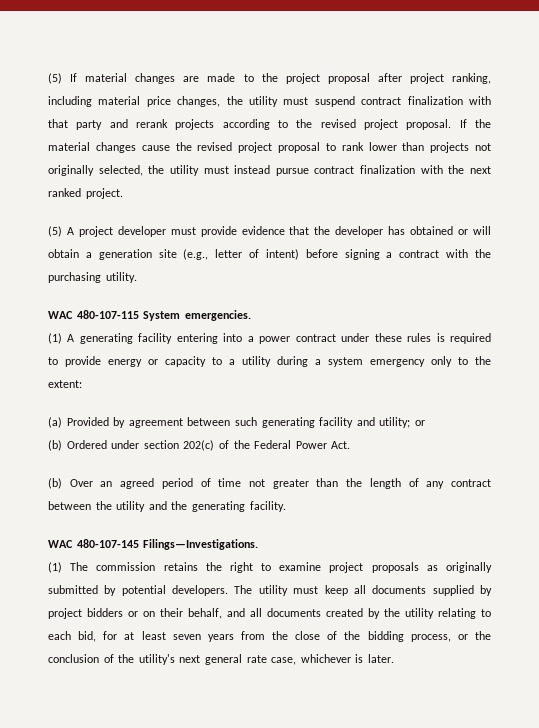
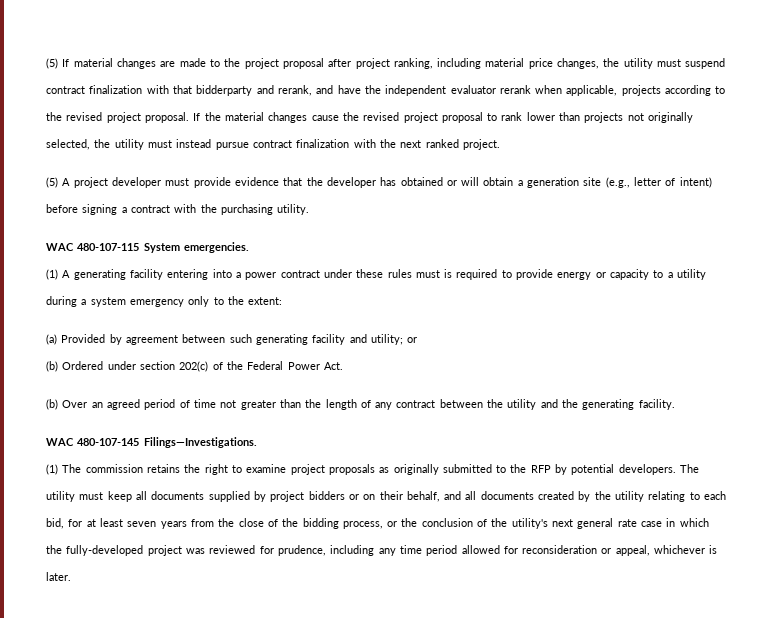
[76,119,168,130] party and rerank -> [196,85,618,96] bidderparty and rerank, and have the independent evaluator rerank when applicable,
(432, 337) none -> [415,270,440,278] must
(98, 589) none -> [496,464,551,473] to the RFP
[271,657,297,665] case, -> [641,518,709,527] [46,545,650,556] case in which the fully-developed project was reviewed for prudence, including any time period allowed for reconsideration or appeal,

